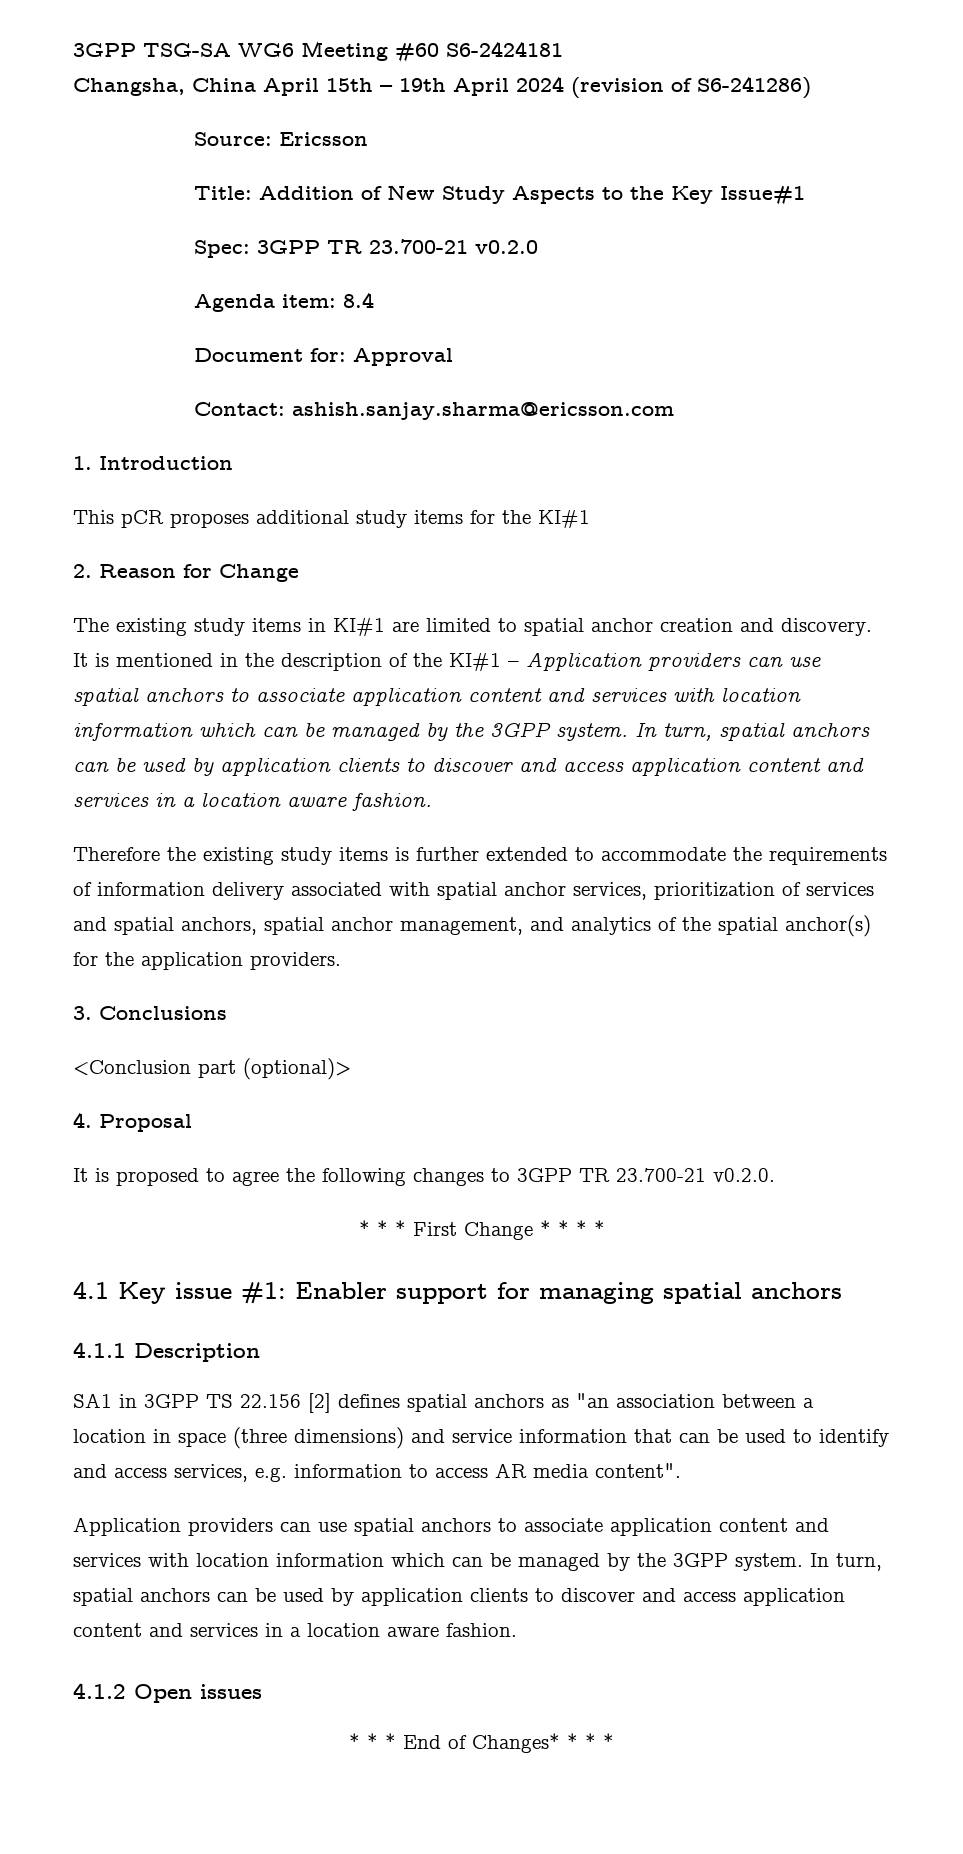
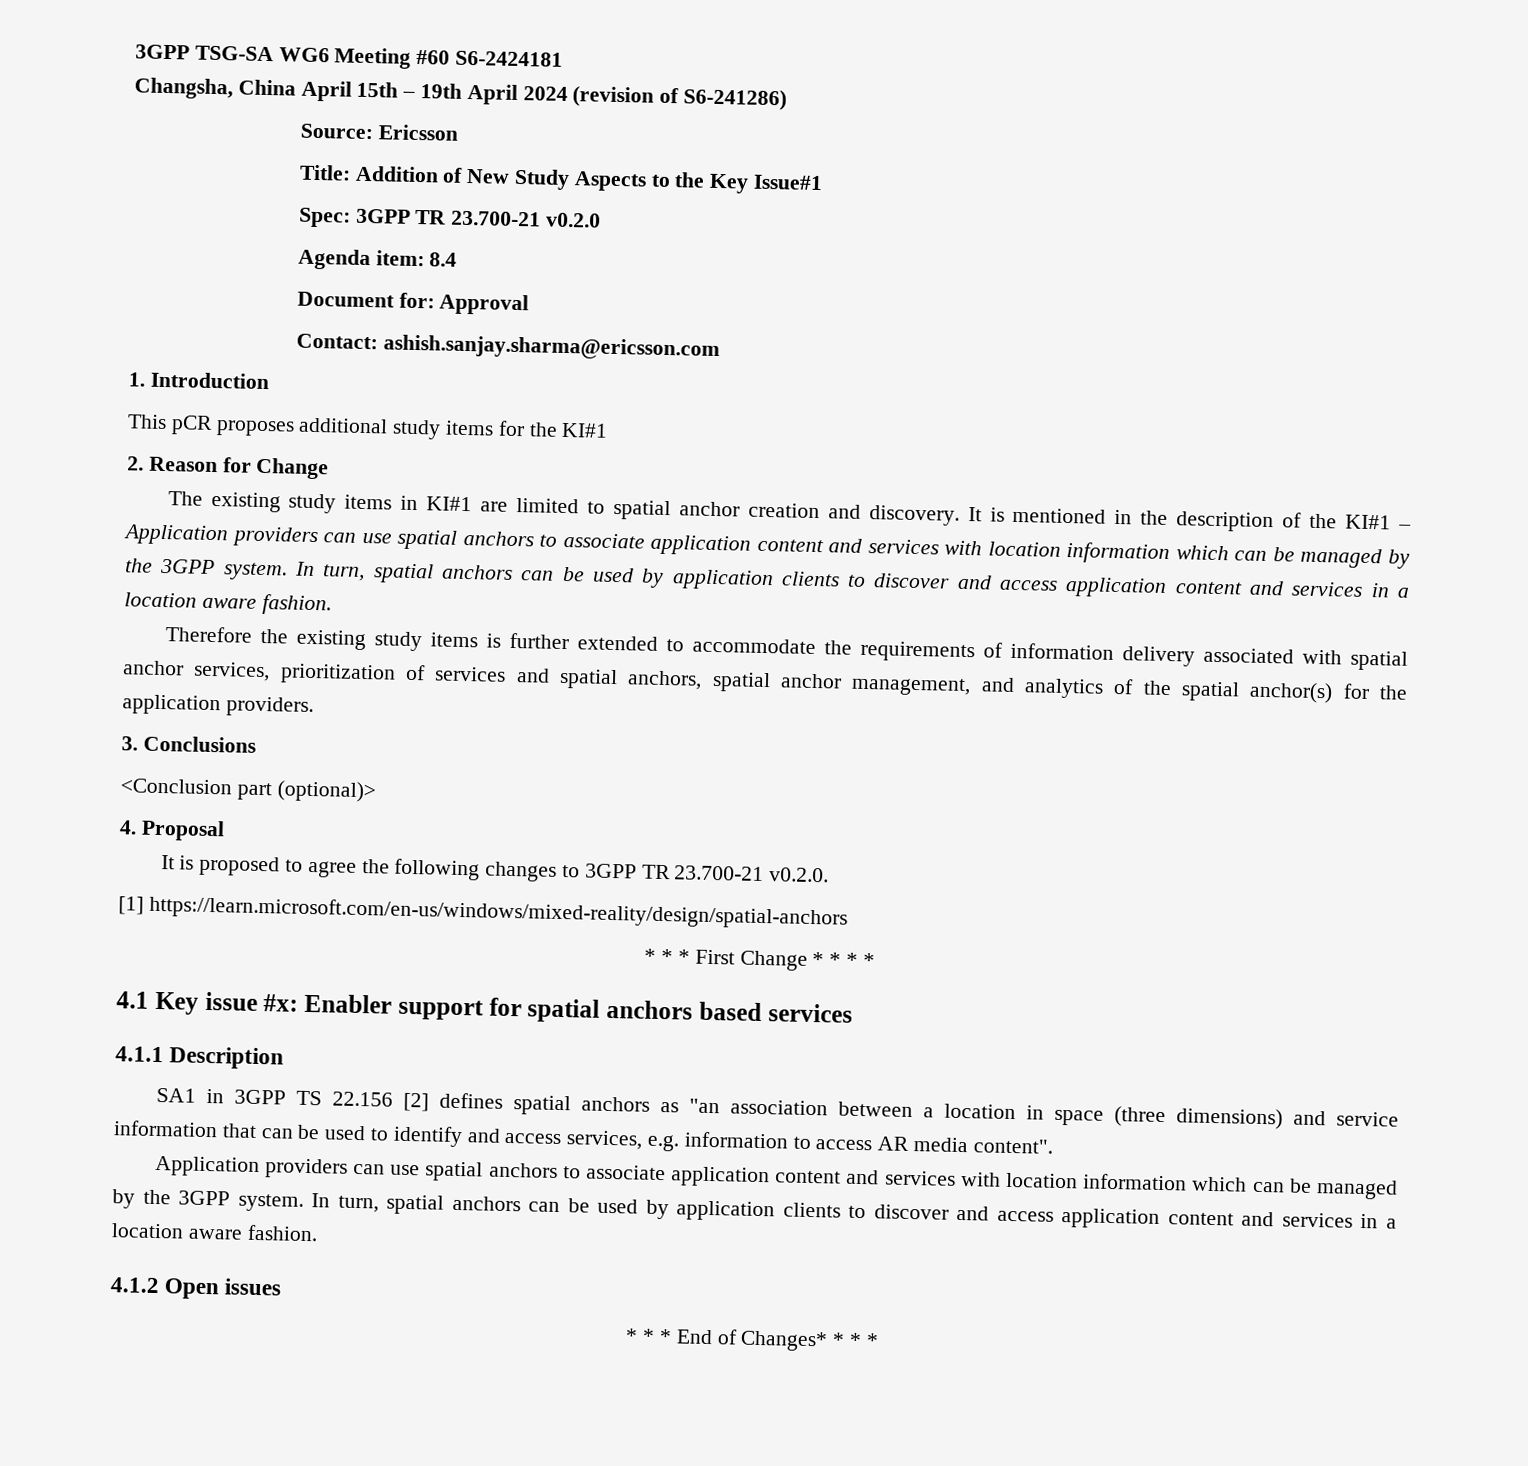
(775, 1175) none -> [118,895,848,930] // [1] https://learn.microsoft.com/en-us/windows/mixed-reality/design/spatial-anchors
[241,1282,286,1304] #1: -> [263,994,299,1012] #x:
[539,1282,842,1304] managing spatial anchors -> [527,998,853,1023] spatial anchors based services

